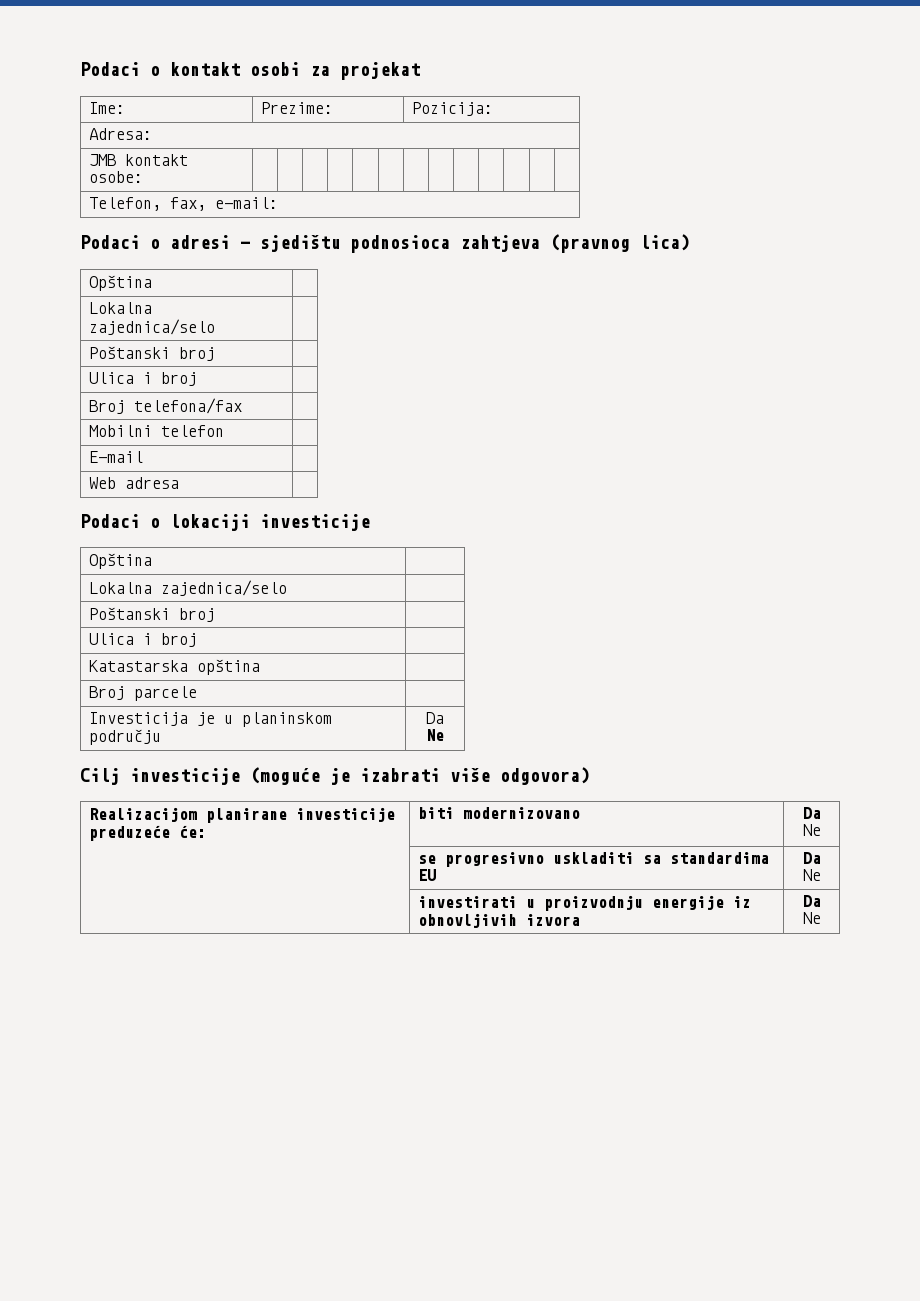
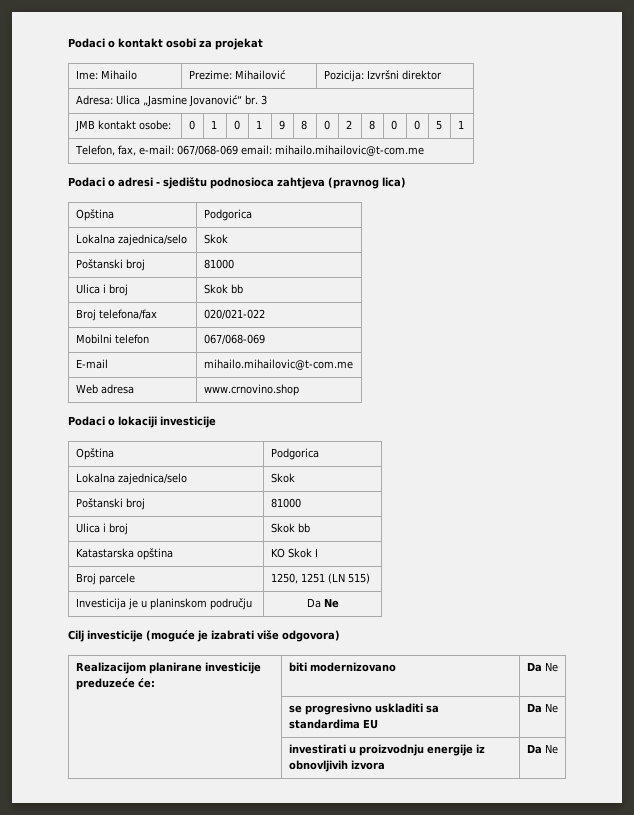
(125, 108) none -> [100,70,137,80] Mihailo
(333, 108) none -> [234,70,285,80] Mihailović
(493, 109) none -> [366,70,442,80] Izvršni direktor
[88,154,188,166] [88,171,143,183] // JMB kontakt osobe: | | | | | | | | | | | | | -> [115,95,267,107] [74,120,171,132] [188,120,195,130] [210,120,217,129] [233,120,240,130] [255,120,262,129] [278,120,285,130] [300,120,307,130] [323,120,330,130] [345,120,352,129] [368,120,375,130] [390,120,397,130] [413,120,420,130] [435,120,442,130] [457,120,464,129] Ulica „Jasmine Jovanović“ br. 3 // JMB kontakt osobe: | 0 | 1 | 0 | 1 | 9 | 8 | 0 | 2 | 8 | 0 | 0 | 5 | 1
(278, 203) none -> [176,145,424,156] 067/068-069 email: mihailo.mihailovic@t-com.me
[88,302,152,314] [88,319,215,335] [88,346,215,361] [88,372,197,386] // Lokalna zajednica/selo | // Poštanski broj | // Ulica i broj | -> [203,209,252,221] [75,234,187,246] [203,234,228,244] [75,259,145,271] [203,259,234,269] [75,284,128,296] [203,284,243,294] Podgorica // Lokalna zajednica/selo | Skok // Poštanski broj | 81000 // Ulica i broj | Skok bb
(242, 406) none -> [203,309,265,320] 020/021-022
(224, 431) none -> [203,334,265,345] 067/068-069
(143, 457) none -> [203,359,353,370] mihailo.mihailovic@t-com.me
(179, 483) none -> [203,384,299,396] www.crnovino.shop
[88,580,287,596] [88,607,215,622] [88,633,197,647] // Lokalna zajednica/selo | // Poštanski broj | // Ulica i broj | -> [270,448,319,460] [75,473,187,485] [270,473,295,483] [75,498,145,510] [270,498,301,508] [75,523,128,535] [270,523,310,533] Podgorica // Lokalna zajednica/selo | Skok // Poštanski broj | 81000 // Ulica i broj | Skok bb
(260, 667) none -> [270,548,318,558] KO Skok I
(197, 693) none -> [270,573,370,584] 1250, 1251 (LN 515)

